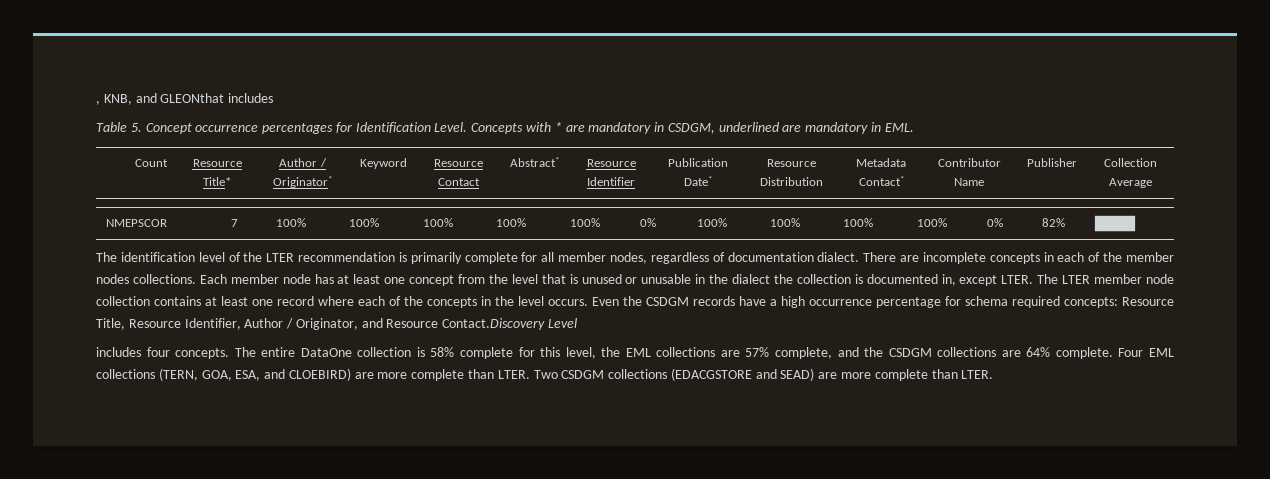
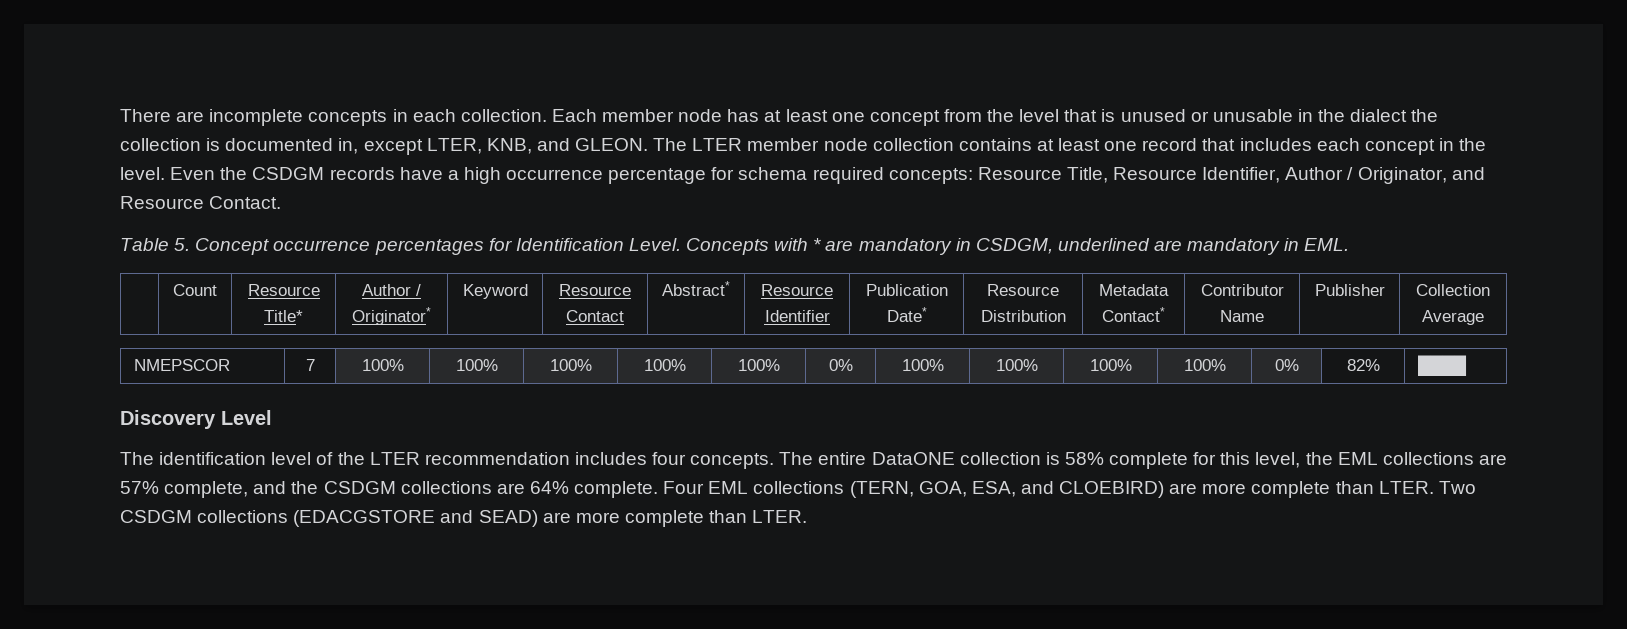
[96,93,274,105] , KNB, and GLEONthat includes -> [120,109,1439,126] [120,138,1487,155] [120,167,1485,184] [120,196,282,209] There are incomplete concepts in each collection. Each member node has at least one concept from the level that is unused or unusable in the dialect the collection is documented in, except LTER, KNB, and GLEON. The LTER member node collection contains at least one record that includes each concept in the level. Even the CSDGM records have a high occurrence percentage for schema required concepts: Resource Title, Resource Identifier, Author / Originator, and Resource Contact.
(1137, 223) none -> [120,410,272,429] // Discovery Level
[398,252,1174,264] [96,274,1174,286] [96,296,1174,308] [96,318,578,330] is primarily complete for all member nodes, regardless of documentation dialect. There are incomplete concepts in each of the member nodes collections. Each member node has at least one concept from the level that is unused or unusable in the dialect the collection is documented in, except LTER. The LTER member node collection contains at least one record where each of the concepts in the level occurs. Even the CSDGM records have a high occurrence percentage for schema required concepts: Resource Title, Resource Identifier, Author / Originator, and Resource Contact.Discovery Level // -> (570, 458) none
[300,348,352,357] DataOne -> [871,452,955,465] DataONE

